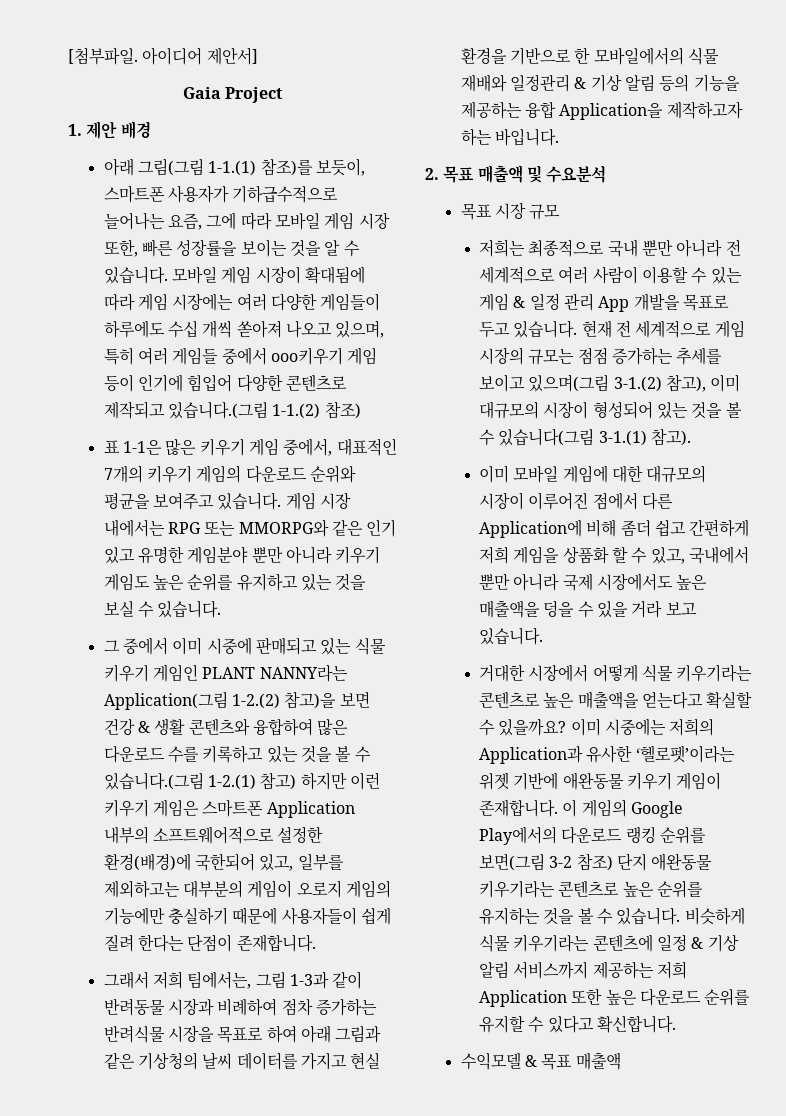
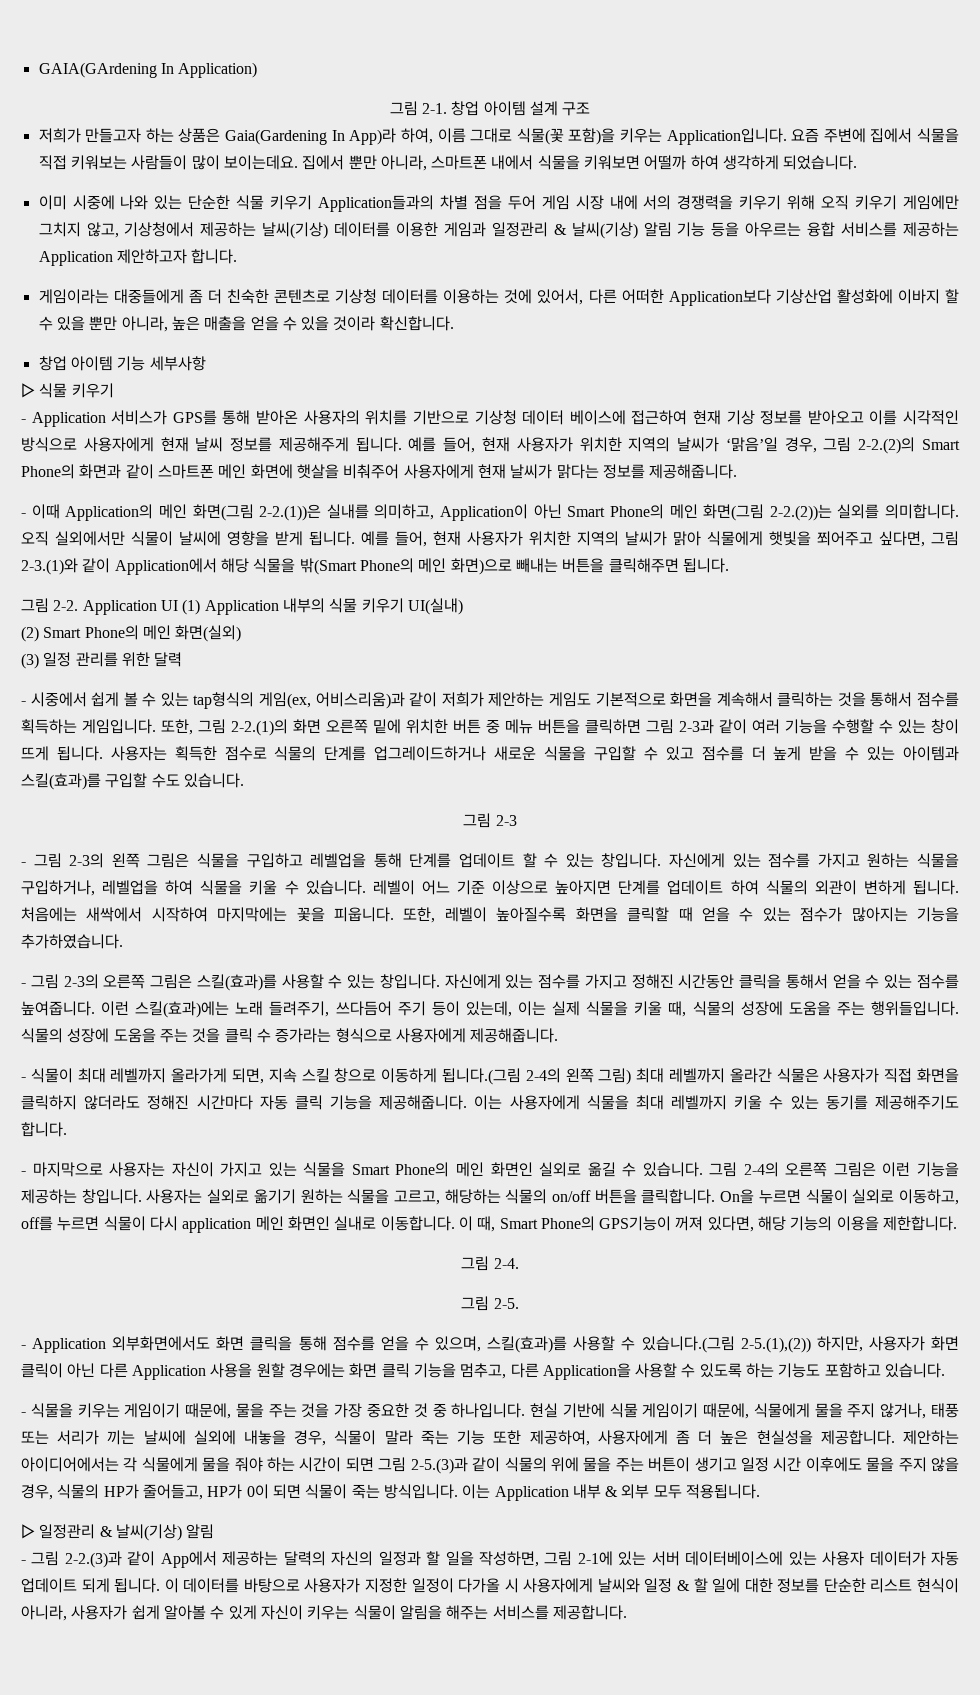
[68,47,258,65] [182,87,284,103] [68,121,151,139] [103,158,366,176] [103,185,339,203] [103,212,390,230] [103,239,360,257] [103,266,366,284] [103,293,381,311] [103,320,385,338] [103,347,378,365] [103,374,348,392] [103,401,361,419] [103,438,397,456] [103,465,357,483] [103,492,352,510] [103,519,397,537] [103,546,381,564] [103,573,367,591] [103,600,222,618] [103,637,386,655] [103,664,348,682] [103,691,370,710] [103,718,349,736] [103,745,371,763] [103,772,381,790] [103,799,355,818] [103,826,324,844] [103,853,344,871] [103,880,392,898] [103,907,392,925] [103,934,316,952] [103,971,363,989] [103,998,378,1016] [103,1025,382,1043] [103,1052,381,1070] [460,47,720,65] [460,74,740,92] [460,101,743,120] [460,128,560,146] [425,165,607,183] [460,202,561,220] [479,239,741,257] [479,266,742,284] [479,293,729,312] [479,320,745,338] [479,347,723,365] [479,374,741,392] [479,401,742,419] [479,428,691,446] [479,465,707,483] [479,492,673,510] [479,519,750,538] [479,546,749,564] [479,573,708,591] [479,600,697,618] [479,627,544,645] [479,664,753,682] [479,691,753,709] [479,718,715,736] [479,745,735,764] [479,772,722,790] [479,799,683,818] [479,826,706,845] [479,853,713,871] [479,880,703,898] [479,907,745,925] [479,934,739,952] [479,961,687,979] [479,988,751,1007] [479,1015,676,1033] [460,1052,621,1070] [첨부파일. 아이디어 제안서] // Gaia Project // 1. 제안 배경 // 아래 그림(그림 1-1.(1) 참조)를 보듯이, 스마트폰 사용자가 기하급수적으로 늘어나는 요즘, 그에 따라 모바일 게임 시장 또한, 빠른 성장률을 보이는 것을 알 수 있습니다. 모바일 게임 시장이 확대됨에 따라 게임 시장에는 여러 다양한 게임들이 하루에도 수십 개씩 쏟아져 나오고 있으며, 특히 여러 게임들 중에서 ooo키우기 게임 등이 인기에 힘입어 다양한 콘텐츠로 제작되고 있습니다.(그림 1-1.(2) 참조) // 표 1-1은 많은 키우기 게임 중에서, 대표적인 7개의 키우기 게임의 다운로드 순위와 평균을 보여주고 있습니다. 게임 시장 내에서는 RPG 또는 MMORPG와 같은 인기 있고 유명한 게임분야 뿐만 아니라 키우기 게임도 높은 순위를 유지하고 있는 것을 보실 수 있습니다. // 그 중에서 이미 시중에 판매되고 있는 식물 키우기 게임인 PLANT NANNY라는 Application(그림 1-2.(2) 참고)을 보면 건강 & 생활 콘텐츠와 융합하여 많은 다운로드 수를 키록하고 있는 것을 볼 수 있습니다.(그림 1-2.(1) 참고) 하지만 이런 키우기 게임은 스마트폰 Application 내부의 소프트웨어적으로 설정한 환경(배경)에 국한되어 있고, 일부를 제외하고는 대부분의 게임이 오로지 게임의 기능에만 충실하기 때문에 사용자들이 쉽게 질려 한다는 단점이 존재합니다. // 그래서 저희 팀에서는, 그림 1-3과 같이 반려동물 시장과 비례하여 점차 증가하는 반려식물 시장을 목표로 하여 아래 그림과 같은 기상청의 날씨 데이터를 가지고 현실 환경을 기반으로 한 모바일에서의 식물 재배와 일정관리 & 기상 알림 등의 기능을 제공하는 융합 Application을 제작하고자 하는 바입니다. // 2. 목표 매출액 및 수요분석 // 목표 시장 규모 // 저희는 최종적으로 국내 뿐만 아니라 전 세계적으로 여러 사람이 이용할 수 있는 게임 & 일정 관리 App 개발을 목표로 두고 있습니다. 현재 전 세계적으로 게임 시장의 규모는 점점 증가하는 추세를 보이고 있으며(그림 3-1.(2) 참고), 이미 대규모의 시장이 형성되어 있는 것을 볼 수 있습니다(그림 3-1.(1) 참고). // 이미 모바일 게임에 대한 대규모의 시장이 이루어진 점에서 다른 Application에 비해 좀더 쉽고 간편하게 저희 게임을 상품화 할 수 있고, 국내에서 뿐만 아니라 국제 시장에서도 높은 매출액을 덩을 수 있을 거라 보고 있습니다. // 거대한 시장에서 어떻게 식물 키우기라는 콘텐츠로 높은 매출액을 얻는다고 확실할 수 있을까요? 이미 시중에는 저희의 Application과 유사한 ‘헬로펫’이라는 위젯 기반에 애완동물 키우기 게임이 존재합니다. 이 게임의 Google Play에서의 다운로드 랭킹 순위를 보면(그림 3-2 참조) 단지 애완동물 키우기라는 콘텐츠로 높은 순위를 유지하는 것을 볼 수 있습니다. 비슷하게 식물 키우기라는 콘텐츠에 일정 & 기상 알림 서비스까지 제공하는 저희 Application 또한 높은 다운로드 순위를 유지할 수 있다고 확신합니다. // 수익모델 & 목표 매출액 -> [38,62,258,78] [389,101,591,116] [38,128,960,145] [38,155,858,171] [38,195,959,212] [38,222,959,239] [38,249,238,266] [38,289,960,306] [38,316,454,332] [38,356,206,371] [21,383,114,398] [21,410,959,427] [21,437,961,454] [21,464,738,479] [21,504,959,521] [21,531,959,547] [21,558,729,575] [21,598,463,615] [21,625,242,642] [21,652,183,669] [21,692,959,709] [21,719,959,736] [21,746,960,761] [21,773,244,790] [463,813,517,828] [21,853,960,868] [21,880,959,896] [21,907,959,923] [21,934,123,949] [21,974,960,991] [21,1001,959,1018] [21,1028,559,1043] [21,1068,959,1085] [21,1095,959,1110] [21,1122,67,1137] [21,1162,959,1177] [21,1189,960,1205] [21,1216,958,1233] [461,1256,519,1271] [461,1296,519,1311] [21,1336,960,1353] [21,1363,946,1380] [21,1403,959,1419] [21,1430,960,1446] [21,1457,959,1474] [21,1484,761,1501] [21,1524,215,1541] [21,1551,960,1568] [21,1578,959,1593] [21,1605,627,1621] GAIA(GArdening In Application) // 그림 2-1. 창업 아이템 설계 구조 // 저희가 만들고자 하는 상품은 Gaia(Gardening In App)라 하여, 이름 그대로 식물(꽃 포함)을 키우는 Application입니다. 요즘 주변에 집에서 식물을 직접 키워보는 사람들이 많이 보이는데요. 집에서 뿐만 아니라, 스마트폰 내에서 식물을 키워보면 어떨까 하여 생각하게 되었습니다. // 이미 시중에 나와 있는 단순한 식물 키우기 Application들과의 차별 점을 두어 게임 시장 내에 서의 경쟁력을 키우기 위해 오직 키우기 게임에만 그치지 않고, 기상청에서 제공하는 날씨(기상) 데이터를 이용한 게임과 일정관리 & 날씨(기상) 알림 기능 등을 아우르는 융합 서비스를 제공하는 Application 제안하고자 합니다. // 게임이라는 대중들에게 좀 더 친숙한 콘텐츠로 기상청 데이터를 이용하는 것에 있어서, 다른 어떠한 Application보다 기상산업 활성화에 이바지 할 수 있을 뿐만 아니라, 높은 매출을 얻을 수 있을 것이라 확신합니다. // 창업 아이템 기능 세부사항 // ▷ 식물 키우기 // - Application 서비스가 GPS를 통해 받아온 사용자의 위치를 기반으로 기상청 데이터 베이스에 접근하여 현재 기상 정보를 받아오고 이를 시각적인 방식으로 사용자에게 현재 날씨 정보를 제공해주게 됩니다. 예를 들어, 현재 사용자가 위치한 지역의 날씨가 ‘맑음’일 경우, 그림 2-2.(2)의 Smart Phone의 화면과 같이 스마트폰 메인 화면에 햇살을 비춰주어 사용자에게 현재 날씨가 맑다는 정보를 제공해줍니다. // - 이때 Application의 메인 화면(그림 2-2.(1))은 실내를 의미하고, Application이 아닌 Smart Phone의 메인 화면(그림 2-2.(2))는 실외를 의미합니다. 오직 실외에서만 식물이 날씨에 영향을 받게 됩니다. 예를 들어, 현재 사용자가 위치한 지역의 날씨가 맑아 식물에게 햇빛을 쬐어주고 싶다면, 그림 2-3.(1)와 같이 Application에서 해당 식물을 밖(Smart Phone의 메인 화면)으로 빼내는 버튼을 클릭해주면 됩니다. // 그림 2-2. Application UI (1) Application 내부의 식물 키우기 UI(실내) // (2) Smart Phone의 메인 화면(실외) // (3) 일정 관리를 위한 달력 // - 시중에서 쉽게 볼 수 있는 tap형식의 게임(ex, 어비스리움)과 같이 저희가 제안하는 게임도 기본적으로 화면을 계속해서 클릭하는 것을 통해서 점수를 획득하는 게임입니다. 또한, 그림 2-2.(1)의 화면 오른쪽 밑에 위치한 버튼 중 메뉴 버튼을 클릭하면 그림 2-3과 같이 여러 기능을 수행할 수 있는 창이 뜨게 됩니다. 사용자는 획득한 점수로 식물의 단계를 업그레이드하거나 새로운 식물을 구입할 수 있고 점수를 더 높게 받을 수 있는 아이템과 스킬(효과)를 구입할 수도 있습니다. // 그림 2-3 // - 그림 2-3의 왼쪽 그림은 식물을 구입하고 레벨업을 통해 단계를 업데이트 할 수 있는 창입니다. 자신에게 있는 점수를 가지고 원하는 식물을 구입하거나, 레벨업을 하여 식물을 키울 수 있습니다. 레벨이 어느 기준 이상으로 높아지면 단계를 업데이트 하여 식물의 외관이 변하게 됩니다. 처음에는 새싹에서 시작하여 마지막에는 꽃을 피웁니다. 또한, 레벨이 높아질수록 화면을 클릭할 때 얻을 수 있는 점수가 많아지는 기능을 추가하였습니다. // - 그림 2-3의 오른쪽 그림은 스킬(효과)를 사용할 수 있는 창입니다. 자신에게 있는 점수를 가지고 정해진 시간동안 클릭을 통해서 얻을 수 있는 점수를 높여줍니다. 이런 스킬(효과)에는 노래 들려주기, 쓰다듬어 주기 등이 있는데, 이는 실제 식물을 키울 때, 식물의 성장에 도움을 주는 행위들입니다. 식물의 성장에 도움을 주는 것을 클릭 수 증가라는 형식으로 사용자에게 제공해줍니다. // - 식물이 최대 레벨까지 올라가게 되면, 지속 스킬 창으로 이동하게 됩니다.(그림 2-4의 왼쪽 그림) 최대 레벨까지 올라간 식물은 사용자가 직접 화면을 클릭하지 않더라도 정해진 시간마다 자동 클릭 기능을 제공해줍니다. 이는 사용자에게 식물을 최대 레벨까지 키울 수 있는 동기를 제공해주기도 합니다. // - 마지막으로 사용자는 자신이 가지고 있는 식물을 Smart Phone의 메인 화면인 실외로 옮길 수 있습니다. 그림 2-4의 오른쪽 그림은 이런 기능을 제공하는 창입니다. 사용자는 실외로 옮기기 원하는 식물을 고르고, 해당하는 식물의 on/off 버튼을 클릭합니다. On을 누르면 식물이 실외로 이동하고, off를 누르면 식물이 다시 application 메인 화면인 실내로 이동합니다. 이 때, Smart Phone의 GPS기능이 꺼져 있다면, 해당 기능의 이용을 제한합니다. // 그림 2-4. // 그림 2-5. // - Application 외부화면에서도 화면 클릭을 통해 점수를 얻을 수 있으며, 스킬(효과)를 사용할 수 있습니다.(그림 2-5.(1),(2)) 하지만, 사용자가 화면 클릭이 아닌 다른 Application 사용을 원할 경우에는 화면 클릭 기능을 멈추고, 다른 Application을 사용할 수 있도록 하는 기능도 포함하고 있습니다. // - 식물을 키우는 게임이기 때문에, 물을 주는 것을 가장 중요한 것 중 하나입니다. 현실 기반에 식물 게임이기 때문에, 식물에게 물을 주지 않거나, 태풍 또는 서리가 끼는 날씨에 실외에 내놓을 경우, 식물이 말라 죽는 기능 또한 제공하여, 사용자에게 좀 더 높은 현실성을 제공합니다. 제안하는 아이디어에서는 각 식물에게 물을 줘야 하는 시간이 되면 그림 2-5.(3)과 같이 식물의 위에 물을 주는 버튼이 생기고 일정 시간 이후에도 물을 주지 않을 경우, 식물의 HP가 줄어들고, HP가 0이 되면 식물이 죽는 방식입니다. 이는 Application 내부 & 외부 모두 적용됩니다. // ▷ 일정관리 & 날씨(기상) 알림 // - 그림 2-2.(3)과 같이 App에서 제공하는 달력의 자신의 일정과 할 일을 작성하면, 그림 2-1에 있는 서버 데이터베이스에 있는 사용자 데이터가 자동 업데이트 되게 됩니다. 이 데이터를 바탕으로 사용자가 지정한 일정이 다가올 시 사용자에게 날씨와 일정 & 할 일에 대한 정보를 단순한 리스트 현식이 아니라, 사용자가 쉽게 알아볼 수 있게 자신이 키우는 식물이 알림을 해주는 서비스를 제공합니다.

